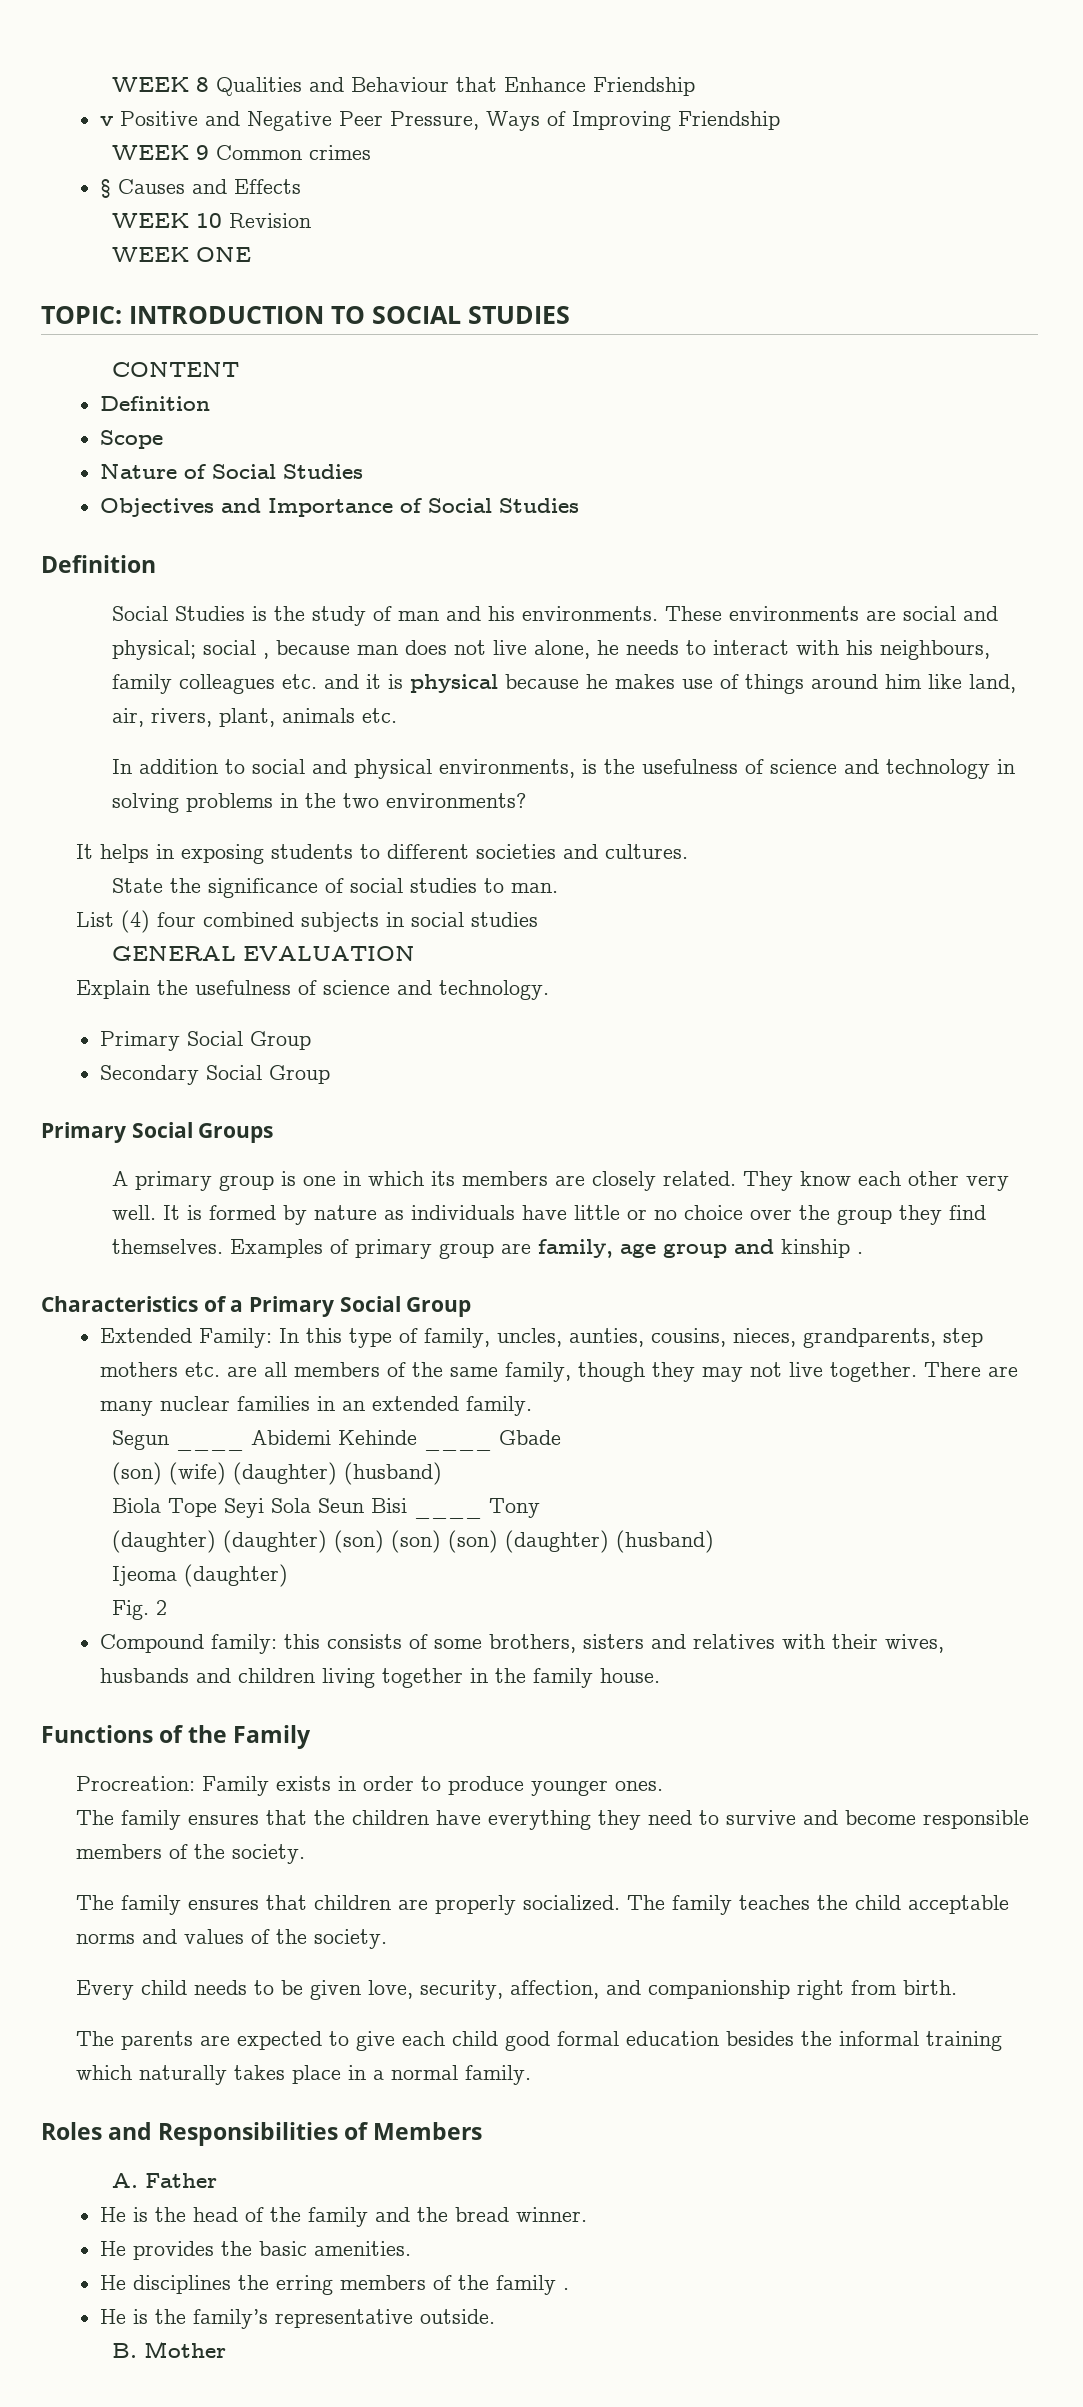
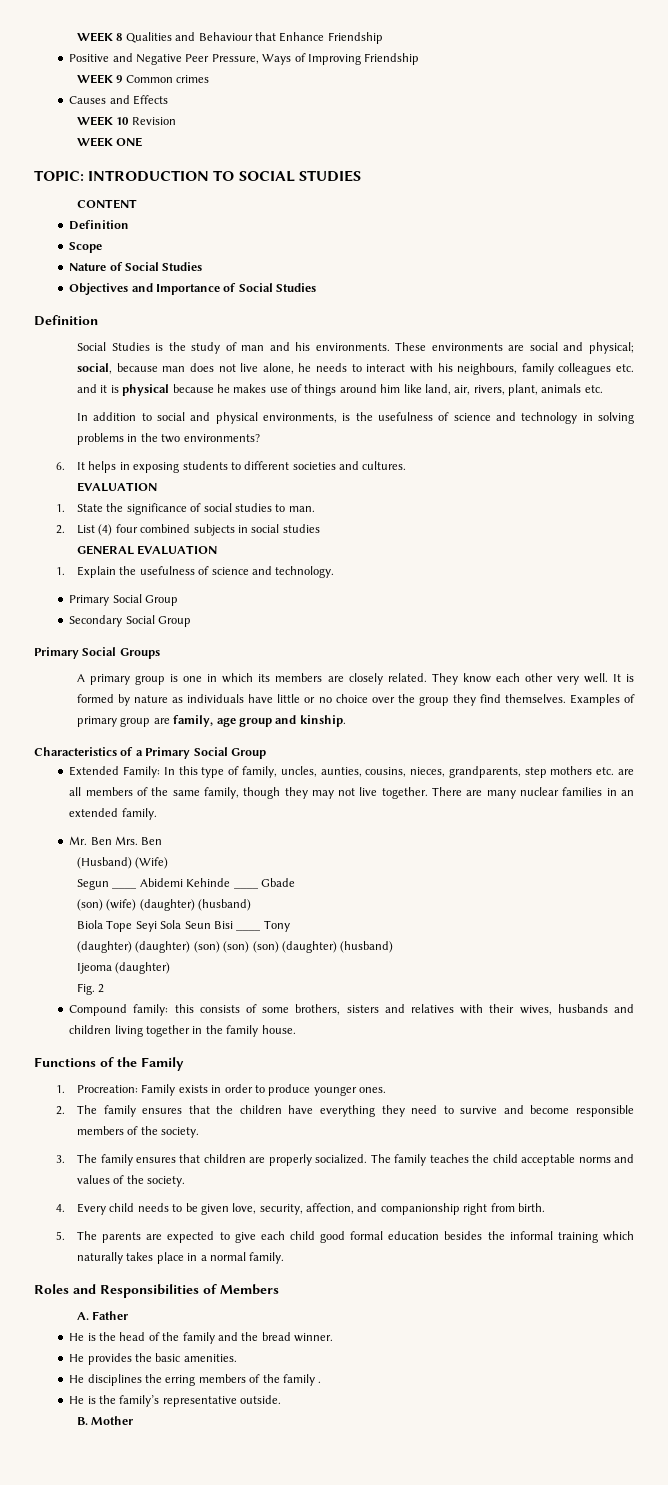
[100,116,114,126] v -> (383, 38) none
[100,179,112,198] § -> (210, 79) none
[202,640,269,659] social , -> [77,363,113,374] social,
(526, 800) none -> [55,462,65,470] 6.
(689, 851) none -> [77,482,158,492] [55,504,65,512] EVALUATION // 1.
(558, 888) none -> [55,525,65,534] 2.
(415, 953) none -> [55,567,65,575] 1.
[780,1239,863,1258] kinship . -> [299,715,346,727] kinship.
(533, 1406) none -> [69,836,163,845] [77,857,169,869] // Mr. Ben Mrs. Ben // (Husband) (Wife)
(312, 1737) none -> [55,1085,65,1093] 1.
(664, 1786) none -> [55,1106,65,1115] 2.
(306, 1854) none -> [55,1155,65,1163] 3.
(388, 1939) none -> [55,1204,65,1212] 4.
(958, 1987) none -> [55,1231,65,1240] 5.

